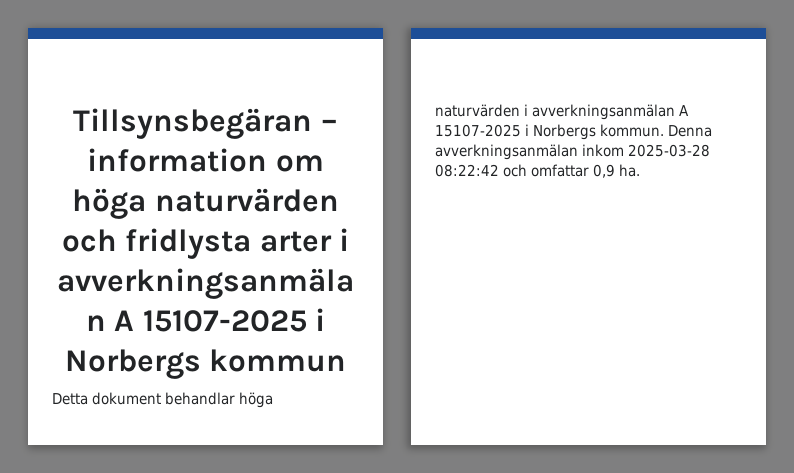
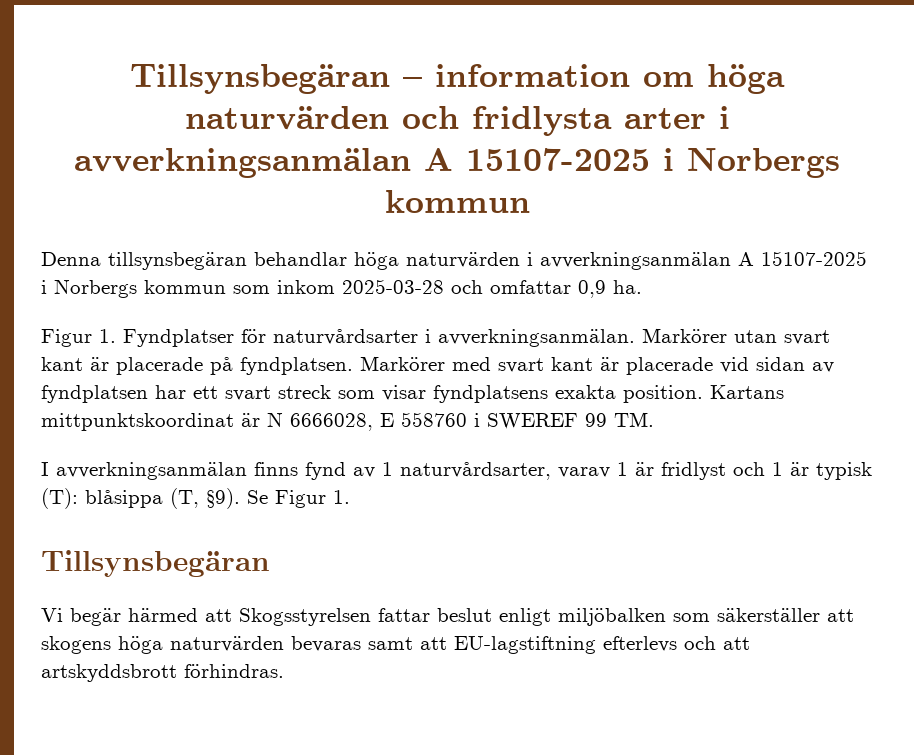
[52,392,162,405] Detta dokument -> [41,252,247,270] Denna tillsynsbegäran
[600,124,713,137] [435,144,578,160] kommun. Denna avverkningsanmälan -> [144,280,270,294] kommun som
[435,164,499,177] 08:22:42 -> (444, 286) none
(641, 170) none -> [41,328,830,347] [41,356,834,375] [41,385,784,403] [41,412,654,431] [41,462,872,480] [41,488,350,509] [41,550,270,577] [41,608,854,626] [41,636,750,654] [41,664,284,682] // Figur 1. Fyndplatser för naturvårdsarter i avverkningsanmälan. Markörer utan svart kant är placerade på fyndplatsen. Markörer med svart kant är placerade vid sidan av fyndplatsen har ett svart streck som visar fyndplatsens exakta position. Kartans mittpunktskoordinat är N 6666028, E 558760 i SWEREF 99 TM. // I avverkningsanmälan finns fynd av 1 naturvårdsarter, varav 1 är fridlyst och 1 är typisk (T): blåsippa (T, §9). Se Figur 1. // Tillsynsbegäran // Vi begär härmed att Skogsstyrelsen fattar beslut enligt miljöbalken som säkerställer att skogens höga naturvärden bevaras samt att EU-lagstiftning efterlevs och att artskyddsbrott förhindras.

